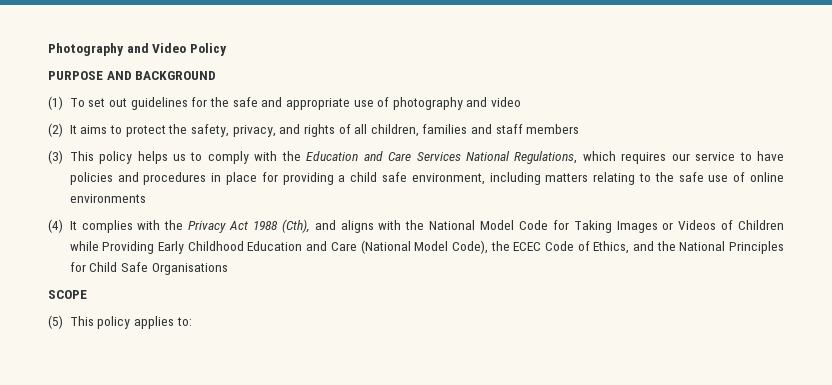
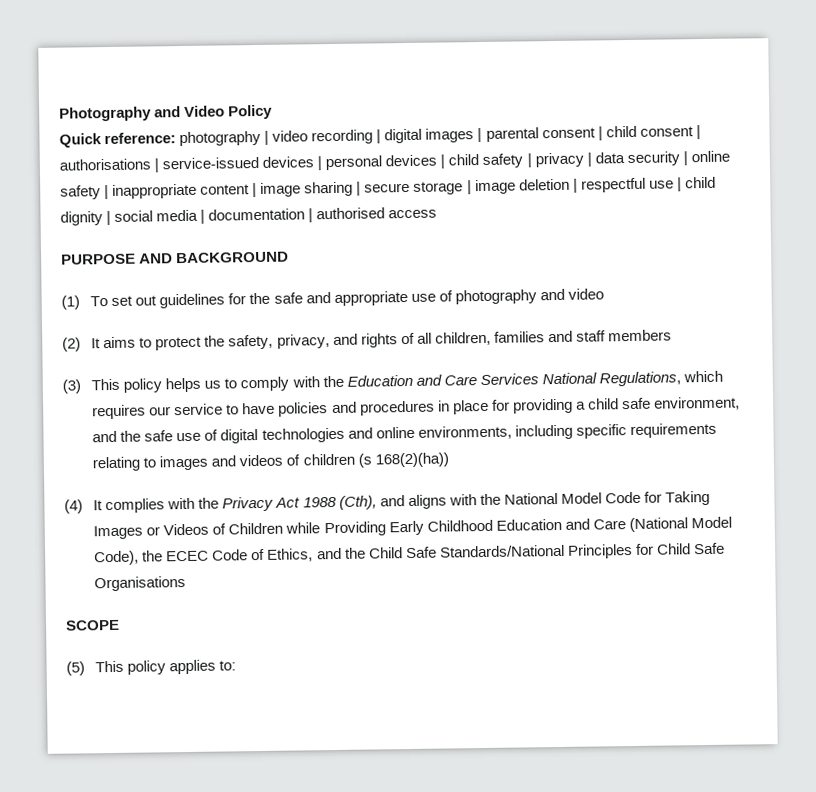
(227, 49) none -> [59,125,701,148] [59,150,730,173] [60,176,716,200] [60,207,438,226] // Quick reference: photography | video recording | digital images | parental consent | child consent | authorisations | service-issued devices | personal devices | child safety | privacy | data security | online safety | inappropriate content | image sharing | secure storage | image deletion | respectful use | child dignity | social media | documentation | authorised access
[489,172,785,185] [69,194,146,203] including matters relating to the safe use of online environments -> [92,422,717,444] [92,452,449,472] and the safe use of digital technologies and online environments, including specific requirements relating to images and videos of children (s 168(2)(ha))
[679,241,726,251] National -> [368,544,565,559] Child Safe Standards/National

